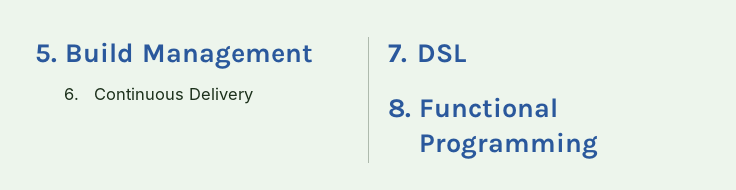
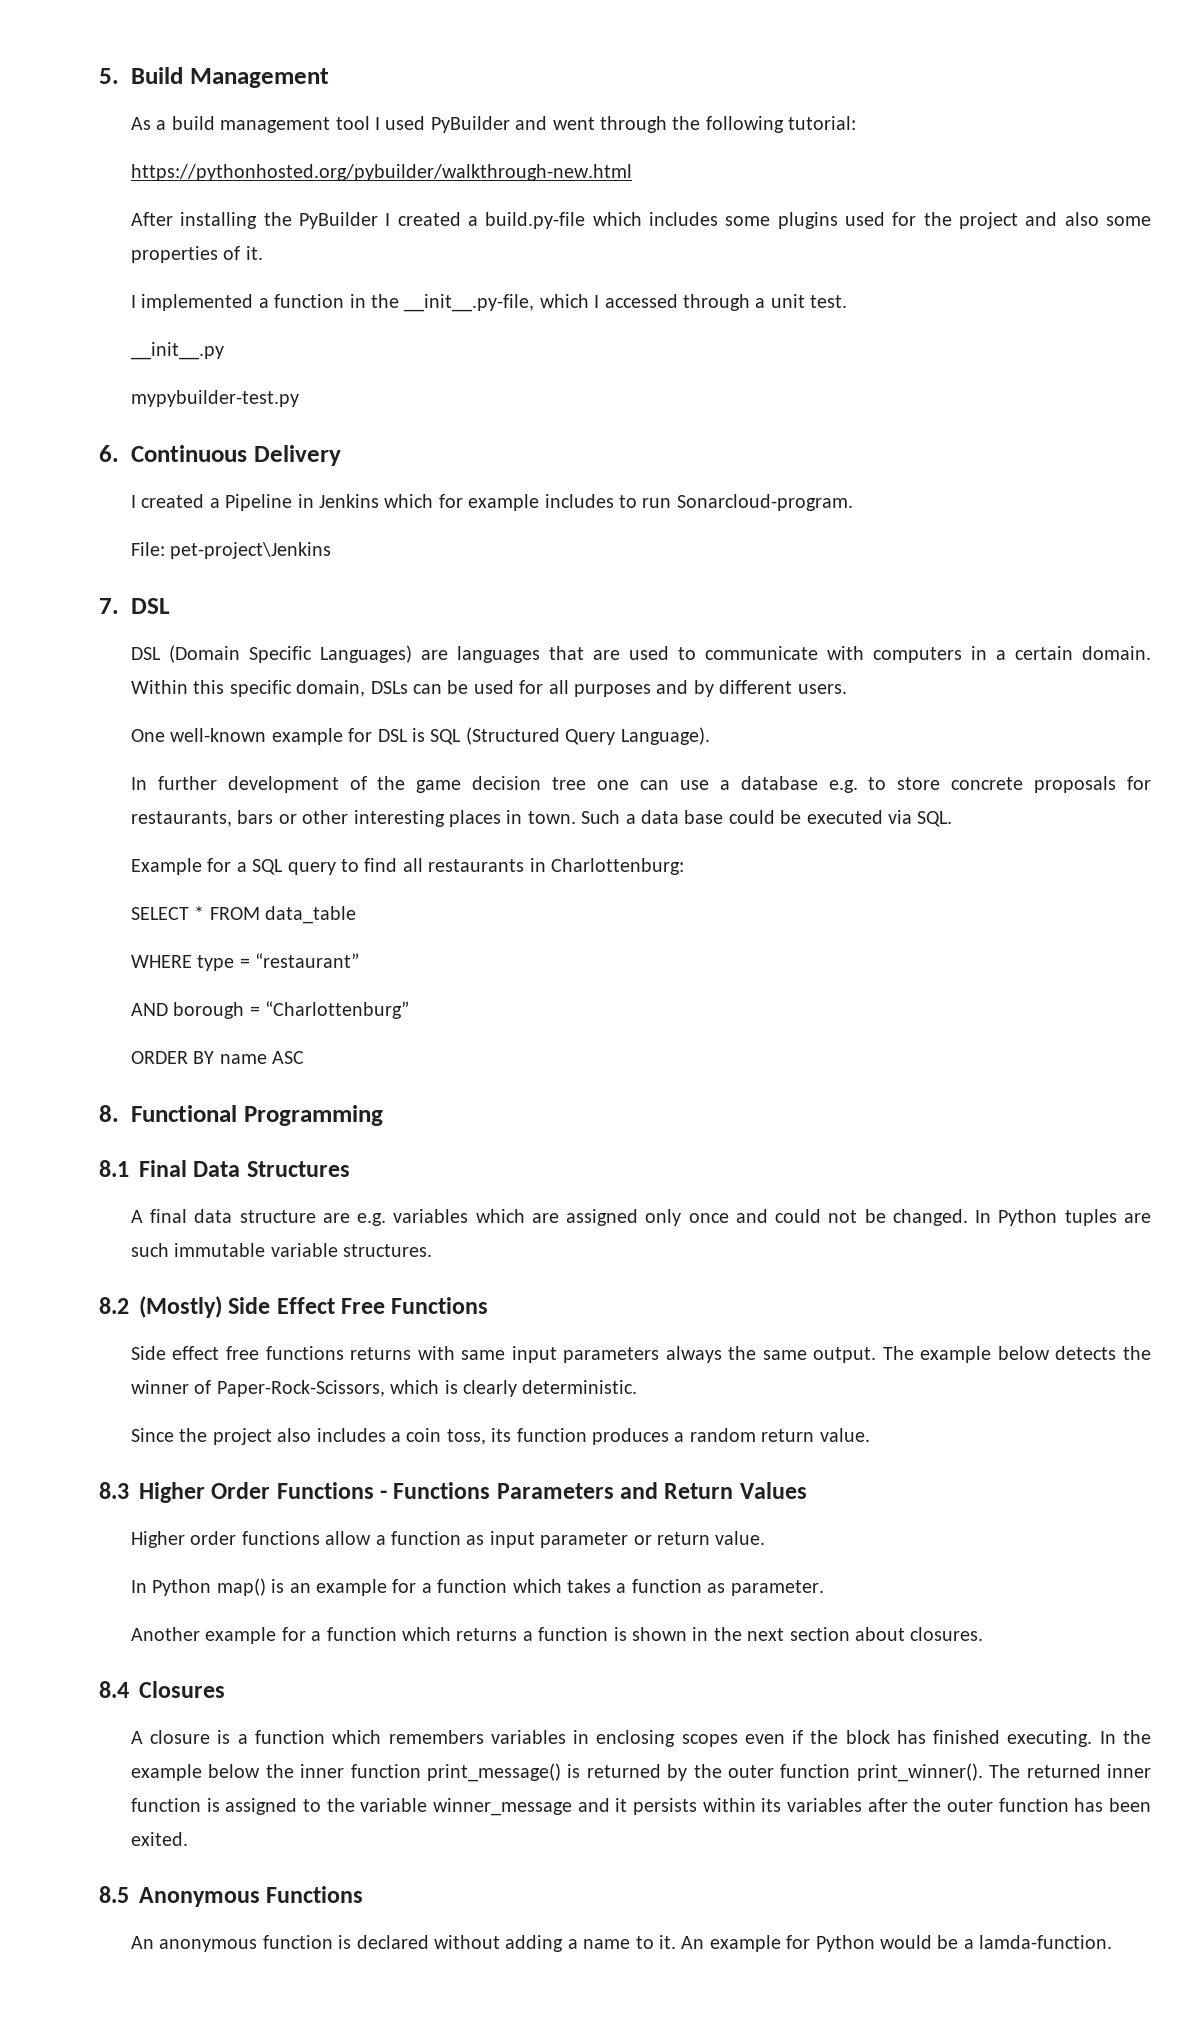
[64,87,253,104] [388,44,467,63] [388,97,559,118] [419,132,599,159] 6. Continuous Delivery // 7. DSL // 8. Functional Programming -> [130,116,857,133] [130,164,632,181] [130,212,1151,229] [130,246,263,263] [130,294,848,312] [130,342,224,360] [130,390,299,407] [99,445,341,466] [130,494,853,511] [130,542,332,559] [99,598,170,614] [130,645,1152,663] [130,680,847,697] [130,727,710,745] [130,776,1151,793] [130,810,953,827] [130,858,684,875] [130,906,357,924] [130,953,360,971] [130,1001,410,1019] [130,1051,305,1064] [99,1105,383,1126] [99,1160,350,1177] [130,1209,1151,1226] [130,1243,433,1257] [99,1296,489,1318] [130,1346,1152,1363] [130,1380,638,1397] [130,1428,870,1445] [99,1482,807,1503] [130,1531,766,1548] [130,1578,824,1596] [130,1627,984,1644] [99,1681,225,1698] [130,1730,1151,1747] [130,1763,1151,1782] [130,1798,1152,1816] [130,1832,188,1846] [99,1886,364,1907] [130,1935,1113,1952] As a build management tool I used PyBuilder and went through the following tutorial: // https://pythonhosted.org/pybuilder/walkthrough-new.html // After installing the PyBuilder I created a build.py-file which includes some plugins used for the project and also some properties of it. // I implemented a function in the __init__.py-file, which I accessed through a unit test. // __init__.py // mypybuilder-test.py // 6. Continuous Delivery // I created a Pipeline in Jenkins which for example includes to run Sonarcloud-program. // File: pet-project\Jenkins // 7. DSL // DSL (Domain Specific Languages) are languages that are used to communicate with computers in a certain domain. Within this specific domain, DSLs can be used for all purposes and by different users. // One well-known example for DSL is SQL (Structured Query Language). // In further development of the game decision tree one can use a database e.g. to store concrete proposals for restaurants, bars or other interesting places in town. Such a data base could be executed via SQL. // Example for a SQL query to find all restaurants in Charlottenburg: // SELECT * FROM data_table // WHERE type = “restaurant” // AND borough = “Charlottenburg” // ORDER BY name ASC // 8. Functional Programming // 8.1 Final Data Structures // A final data structure are e.g. variables which are assigned only once and could not be changed. In Python tuples are such immutable variable structures. // 8.2 (Mostly) Side Effect Free Functions // Side effect free functions returns with same input parameters always the same output. The example below detects the winner of Paper-Rock-Scissors, which is clearly deterministic. // Since the project also includes a coin toss, its function produces a random return value. // 8.3 Higher Order Functions - Functions Parameters and Return Values // Higher order functions allow a function as input parameter or return value. // In Python map() is an example for a function which takes a function as parameter. // Another example for a function which returns a function is shown in the next section about closures. // 8.4 Closures // A closure is a function which remembers variables in enclosing scopes even if the block has finished executing. In the example below the inner function print_message() is returned by the outer function print_winner(). The returned inner function is assigned to the variable winner_message and it persists within its variables after the outer function has been exited. // 8.5 Anonymous Functions // An anonymous function is declared without adding a name to it. An example for Python would be a lamda-function.

